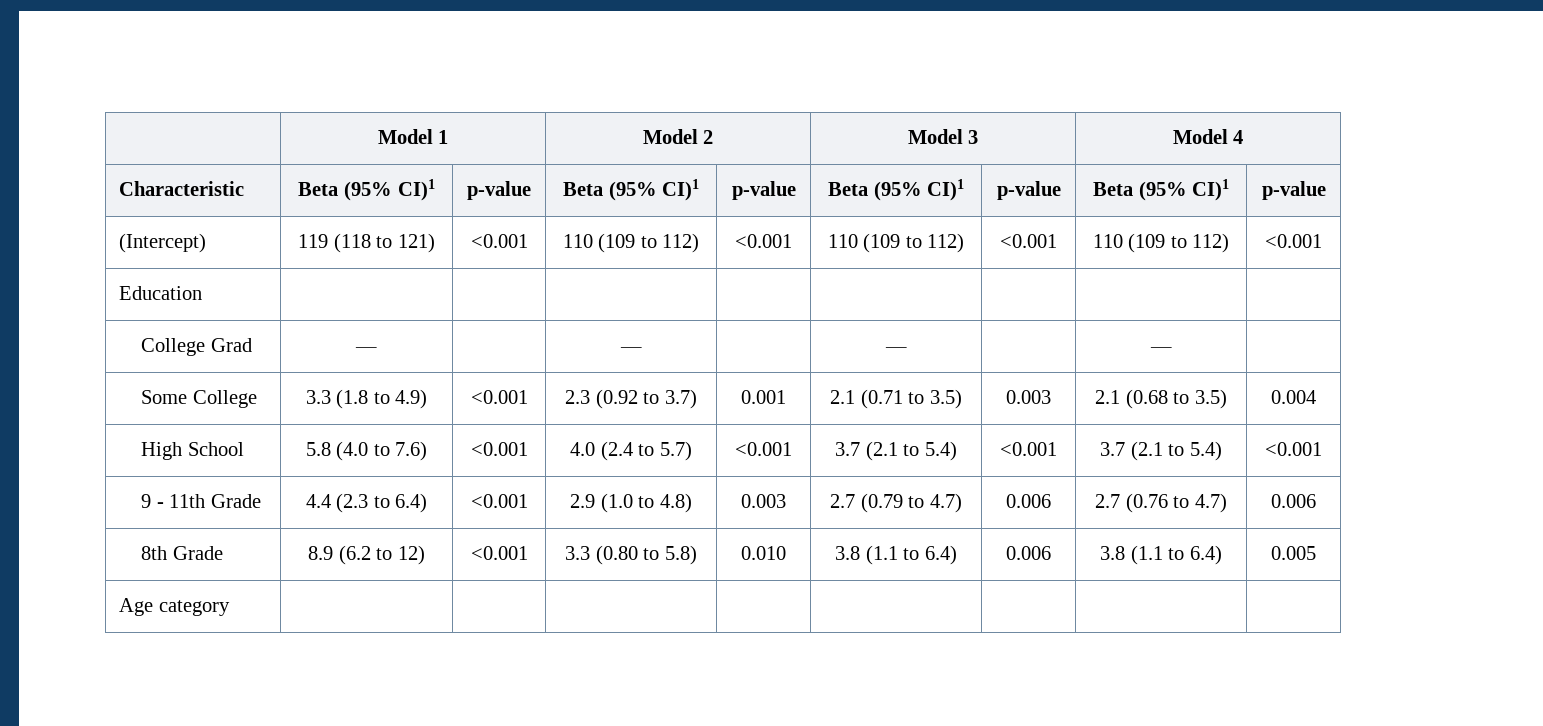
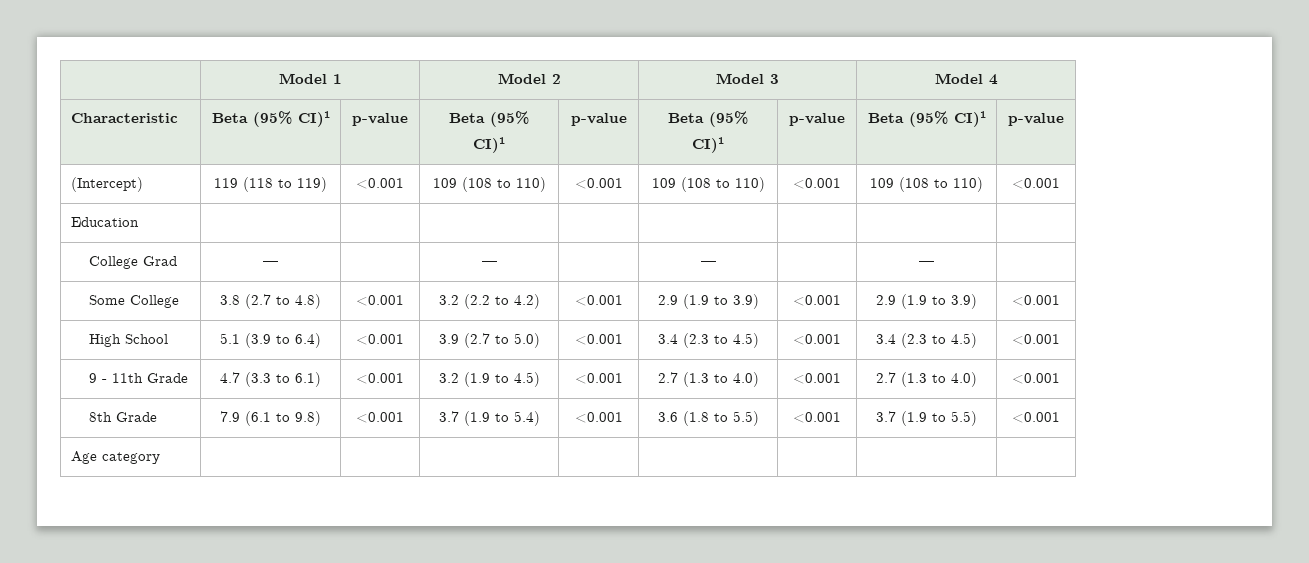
[397,233,435,253] [470,234,528,248] [562,233,700,253] [735,234,792,248] [827,233,965,253] [1000,234,1057,248] [1092,233,1230,253] 121) | <0.001 | 110 (109 to 112) | <0.001 | 110 (109 to 112) | <0.001 | 110 (109 to 112) -> [297,177,327,192] [355,178,404,189] [432,177,546,192] [574,178,623,189] [651,177,765,192] [793,178,841,189] [870,177,983,192] 119) | <0.001 | 109 (108 to 110) | <0.001 | 109 (108 to 110) | <0.001 | 109 (108 to 110)
[305,389,428,409] [470,390,528,404] [565,389,697,409] [741,390,786,404] [830,389,962,409] [1006,390,1051,404] [1095,389,1227,409] [1271,390,1316,404] [141,442,244,460] [305,441,428,461] [470,442,528,456] [570,441,692,461] [735,442,792,456] [835,441,957,461] [1000,442,1057,456] [1100,441,1222,461] 3.3 (1.8 to 4.9) | <0.001 | 2.3 (0.92 to 3.7) | 0.001 | 2.1 (0.71 to 3.5) | 0.003 | 2.1 (0.68 to 3.5) | 0.004 // High School | 5.8 (4.0 to 7.6) | <0.001 | 4.0 (2.4 to 5.7) | <0.001 | 3.7 (2.1 to 5.4) | <0.001 | 3.7 (2.1 to 5.4) -> [220,294,321,309] [355,295,404,306] [438,294,540,309] [574,295,623,306] [657,294,759,309] [793,295,841,306] [876,294,977,309] [1012,295,1060,306] [88,334,168,347] [220,333,321,348] [355,334,404,345] [438,333,540,348] [574,334,623,345] [657,333,759,348] [793,334,841,345] [876,333,977,348] 3.8 (2.7 to 4.8) | <0.001 | 3.2 (2.2 to 4.2) | <0.001 | 2.9 (1.9 to 3.9) | <0.001 | 2.9 (1.9 to 3.9) | <0.001 // High School | 5.1 (3.9 to 6.4) | <0.001 | 3.9 (2.7 to 5.0) | <0.001 | 3.4 (2.3 to 4.5) | <0.001 | 3.4 (2.3 to 4.5)
[305,493,428,513] [470,494,528,508] [570,493,692,513] [741,494,786,508] [830,493,962,513] [1006,494,1051,508] [1095,493,1227,513] [1271,494,1316,508] [141,546,223,560] [308,545,425,565] [470,546,528,560] [565,545,697,565] [741,546,786,560] [835,545,957,565] [1006,546,1051,560] [1100,545,1222,565] [1271,546,1316,560] 4.4 (2.3 to 6.4) | <0.001 | 2.9 (1.0 to 4.8) | 0.003 | 2.7 (0.79 to 4.7) | 0.006 | 2.7 (0.76 to 4.7) | 0.006 // 8th Grade | 8.9 (6.2 to 12) | <0.001 | 3.3 (0.80 to 5.8) | 0.010 | 3.8 (1.1 to 6.4) | 0.006 | 3.8 (1.1 to 6.4) | 0.005 -> [220,372,321,387] [355,373,404,384] [438,372,540,387] [574,373,623,384] [657,372,759,387] [793,373,841,384] [876,372,977,387] [1012,373,1060,384] [88,412,157,422] [220,411,321,426] [355,412,404,423] [438,411,540,426] [574,412,623,423] [657,411,759,426] [793,412,841,423] [876,411,977,426] [1012,412,1060,423] 4.7 (3.3 to 6.1) | <0.001 | 3.2 (1.9 to 4.5) | <0.001 | 2.7 (1.3 to 4.0) | <0.001 | 2.7 (1.3 to 4.0) | <0.001 // 8th Grade | 7.9 (6.1 to 9.8) | <0.001 | 3.7 (1.9 to 5.4) | <0.001 | 3.6 (1.8 to 5.5) | <0.001 | 3.7 (1.9 to 5.5) | <0.001

